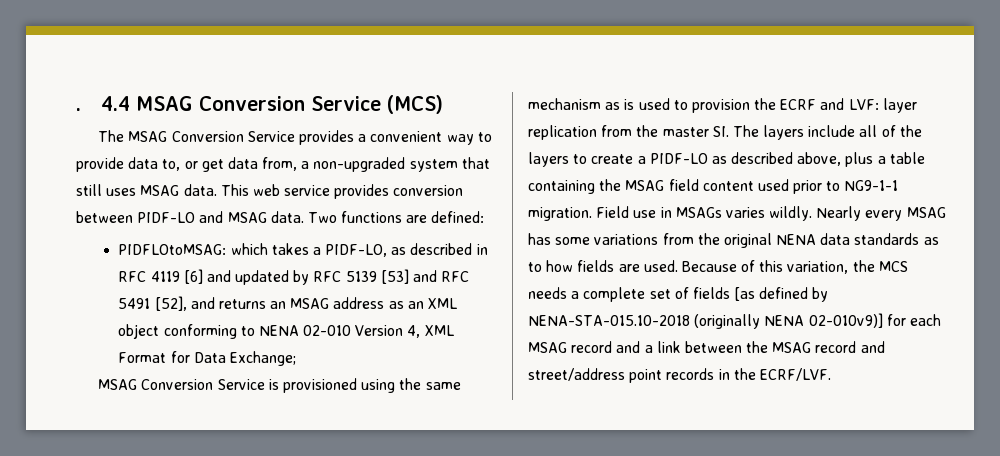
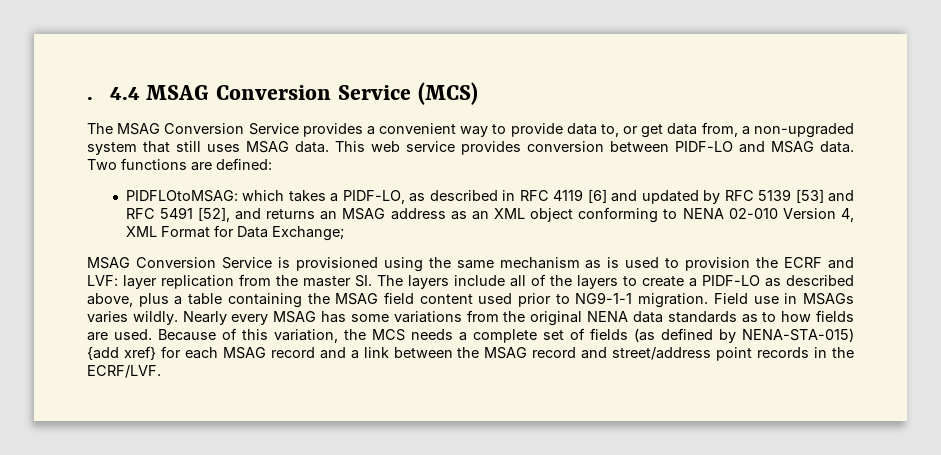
[734,287,756,301] [as -> [634,328,655,342] (as
[528,313,883,329] NENA-STA-015.10-2018 (originally NENA 02-010v9)] -> [742,328,854,342] [87,346,156,360] NENA-STA-015) {add xref}

